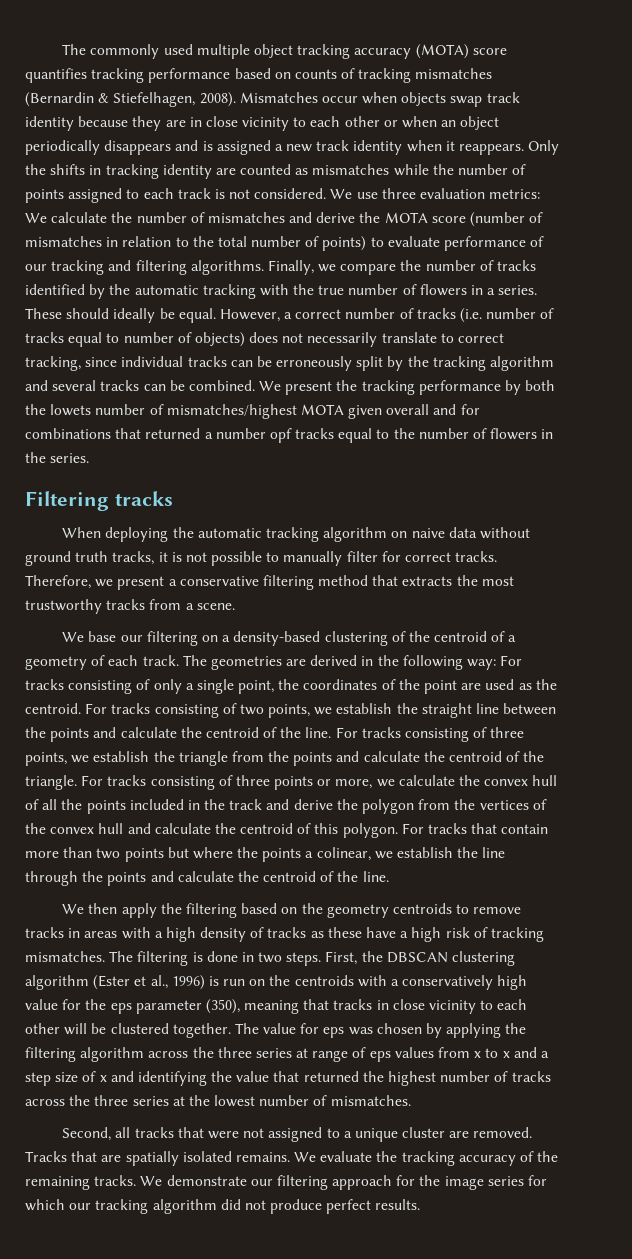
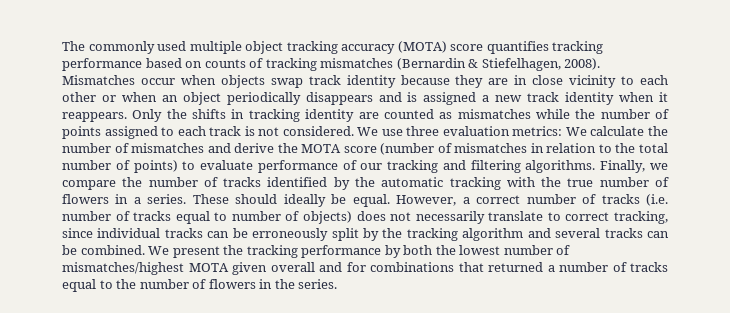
[50,404,92,416] lowets -> [459,245,501,255] lowest
[269,428,292,443] opf -> [612,262,627,272] of
[25,491,173,511] [62,527,530,542] [25,551,498,566] [25,575,514,590] [25,599,235,614] [62,631,517,646] [25,655,523,670] [25,679,557,694] [25,703,557,718] [25,727,525,742] [25,751,545,766] [25,775,558,790] [25,799,547,814] [25,823,549,838] [25,847,506,862] [25,871,389,886] [62,903,522,918] [25,927,544,942] [25,951,516,966] [25,975,528,990] [25,999,528,1014] [25,1023,527,1038] [25,1047,549,1062] [25,1071,551,1086] [25,1095,411,1107] [62,1127,533,1142] [25,1151,559,1166] [25,1175,548,1190] [25,1199,421,1214] // Filtering tracks // When deploying the automatic tracking algorithm on naive data without ground truth tracks, it is not possible to manually filter for correct tracks. Therefore, we present a conservative filtering method that extracts the most trustworthy tracks from a scene. // We base our filtering on a density-based clustering of the centroid of a geometry of each track. The geometries are derived in the following way: For tracks consisting of only a single point, the coordinates of the point are used as the centroid. For tracks consisting of two points, we establish the straight line between the points and calculate the centroid of the line. For tracks consisting of three points, we establish the triangle from the points and calculate the centroid of the triangle. For tracks consisting of three points or more, we calculate the convex hull of all the points included in the track and derive the polygon from the vertices of the convex hull and calculate the centroid of this polygon. For tracks that contain more than two points but where the points a colinear, we establish the line through the points and calculate the centroid of the line. // We then apply the filtering based on the geometry centroids to remove tracks in areas with a high density of tracks as these have a high risk of tracking mismatches. The filtering is done in two steps. First, the DBSCAN clustering algorithm (Ester et al., 1996) is run on the centroids with a conservatively high value for the eps parameter (350), meaning that tracks in close vicinity to each other will be clustered together. The value for eps was chosen by applying the filtering algorithm across the three series at range of eps values from x to x and a step size of x and identifying the value that returned the highest number of tracks across the three series at the lowest number of mismatches. // Second, all tracks that were not assigned to a unique cluster are removed. Tracks that are spatially isolated remains. We evaluate the tracking accuracy of the remaining tracks. We demonstrate our filtering approach for the image series for which our tracking algorithm did not produce perfect results. -> (338, 284) none

